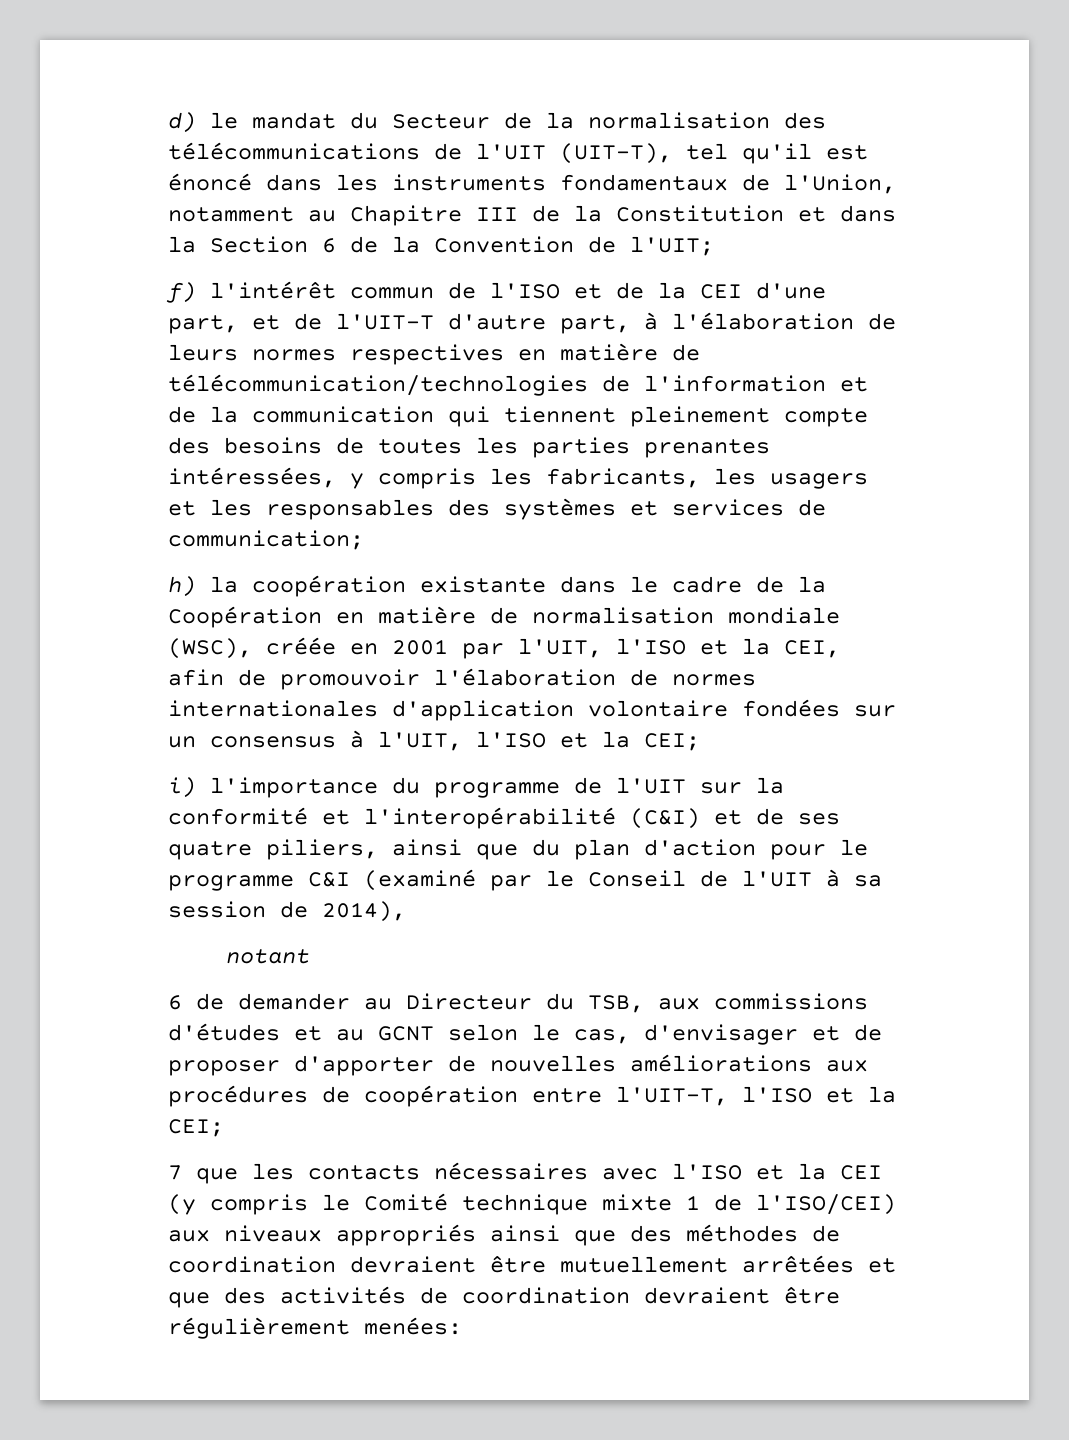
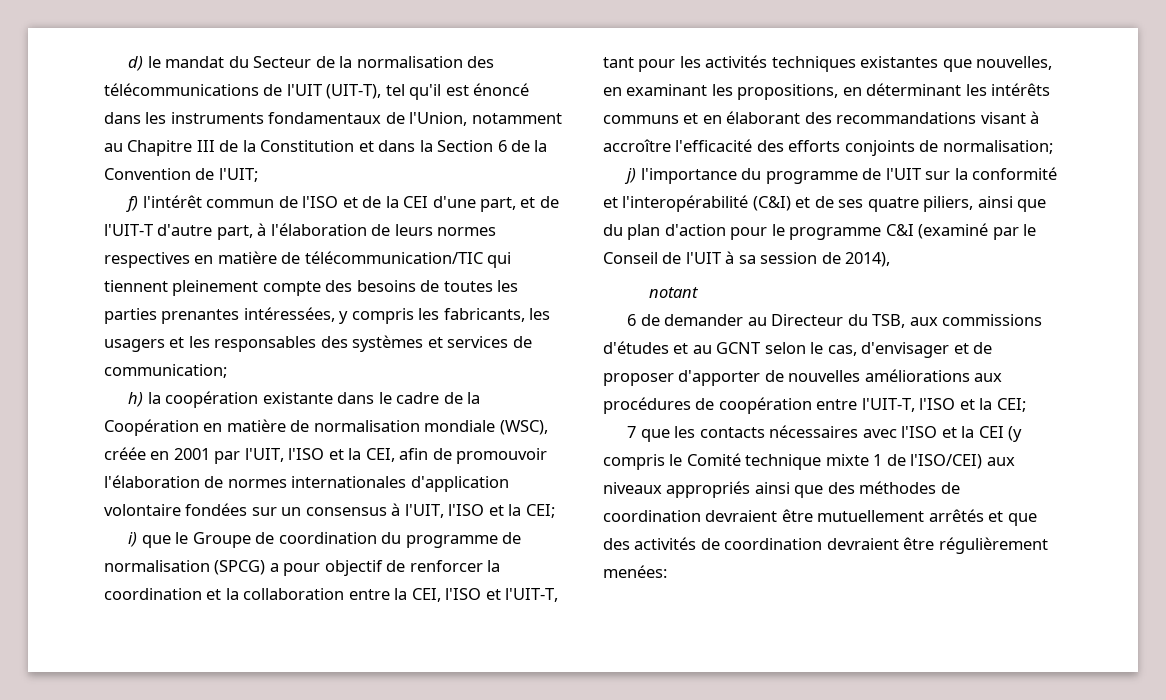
[168,374,868,396] [168,406,434,423] télécommunication/technologies de l'information et de la communication -> [304,251,483,264] télécommunication/TIC
(196, 787) none -> [141,532,522,548] [104,560,501,576] [104,588,559,602] [603,55,1053,72] [603,83,1051,100] [603,111,1040,124] [603,139,1053,156] [624,168,637,184] que le Groupe de coordination du programme de normalisation (SPCG) a pour objectif de renforcer la coordination et la collaboration entre la CEI, l'ISO et l'UIT-T, tant pour les activités techniques existantes que nouvelles, en examinant les propositions, en déterminant les intérêts communs et en élaborant des recommandations visant à accroître l'efficacité des efforts conjoints de normalisation; // j)
[742,1255,854,1273] arrêtées -> [928,509,984,522] arrêtés

